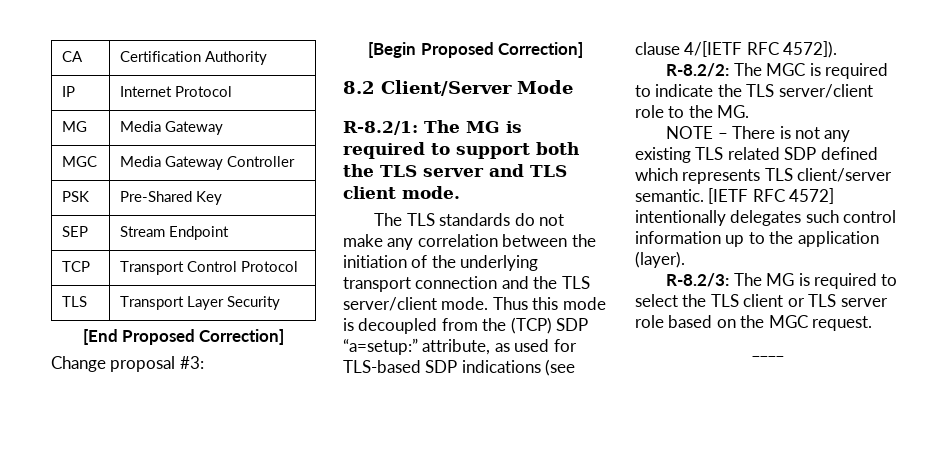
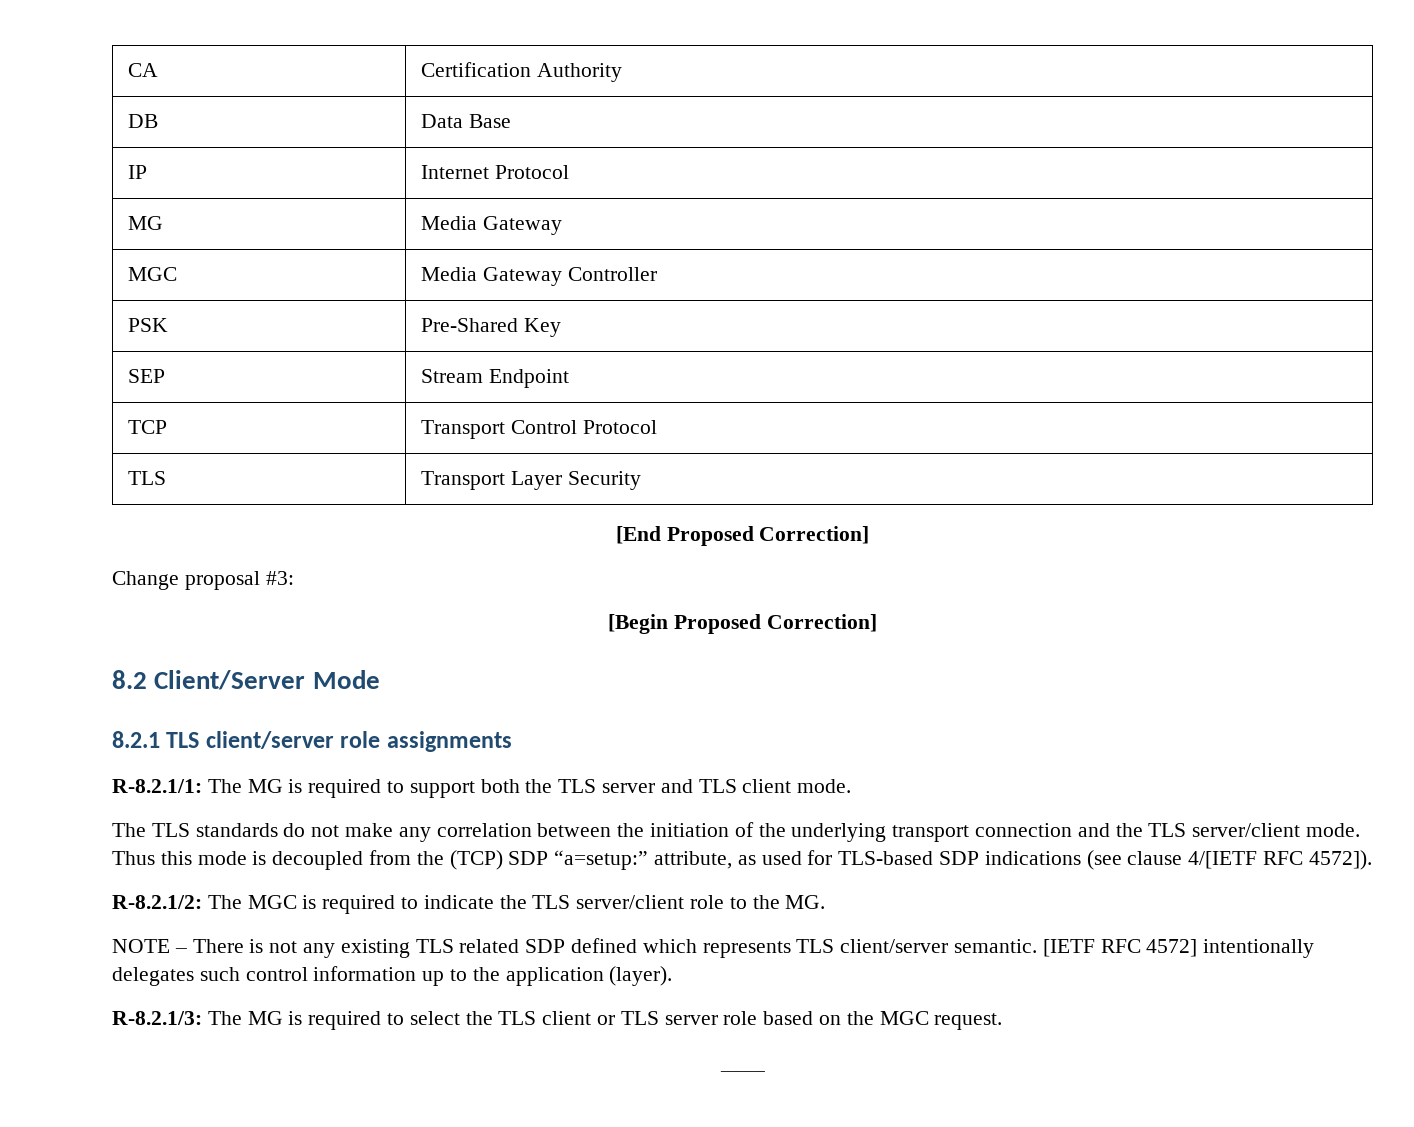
(268, 58) none -> [128,114,159,128] [421,114,512,128] // DB | Data Base
[343,121,418,135] R-8.2/1: -> [112,731,512,752] [112,779,202,793] 8.2.1 TLS client/server role assignments // R-8.2.1/1:
[666,63,730,77] R-8.2/2: -> [112,895,202,909] R-8.2.1/2:
[666,273,730,287] R-8.2/3: -> [112,1011,202,1025] R-8.2.1/3:

